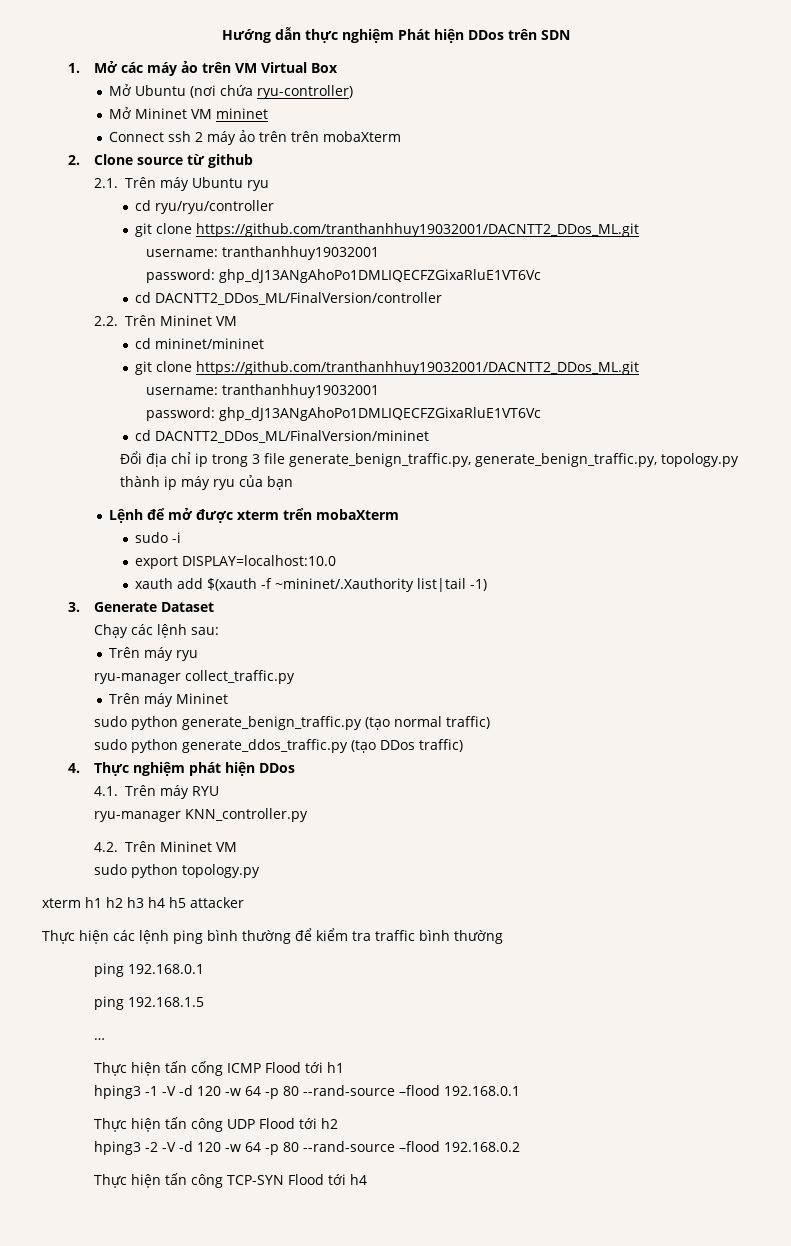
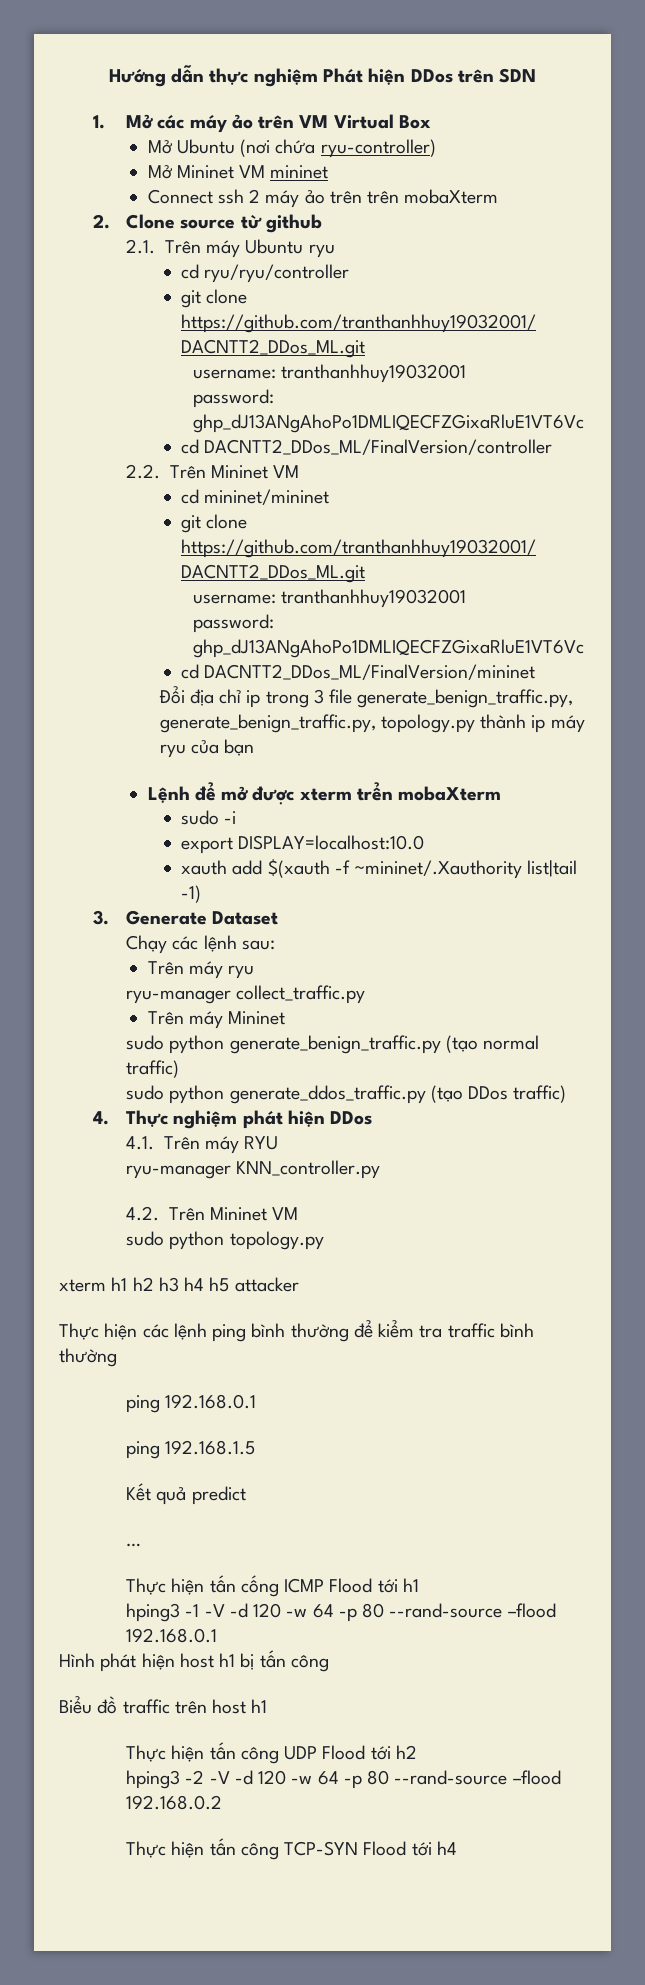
(205, 1002) none -> [126,1483,246,1505] // Kết quả predict
(521, 1091) none -> [59,1650,329,1672] [59,1696,268,1714] // Hình phát hiện host h1 bị tấn công // Biểu đồ traffic trên host h1

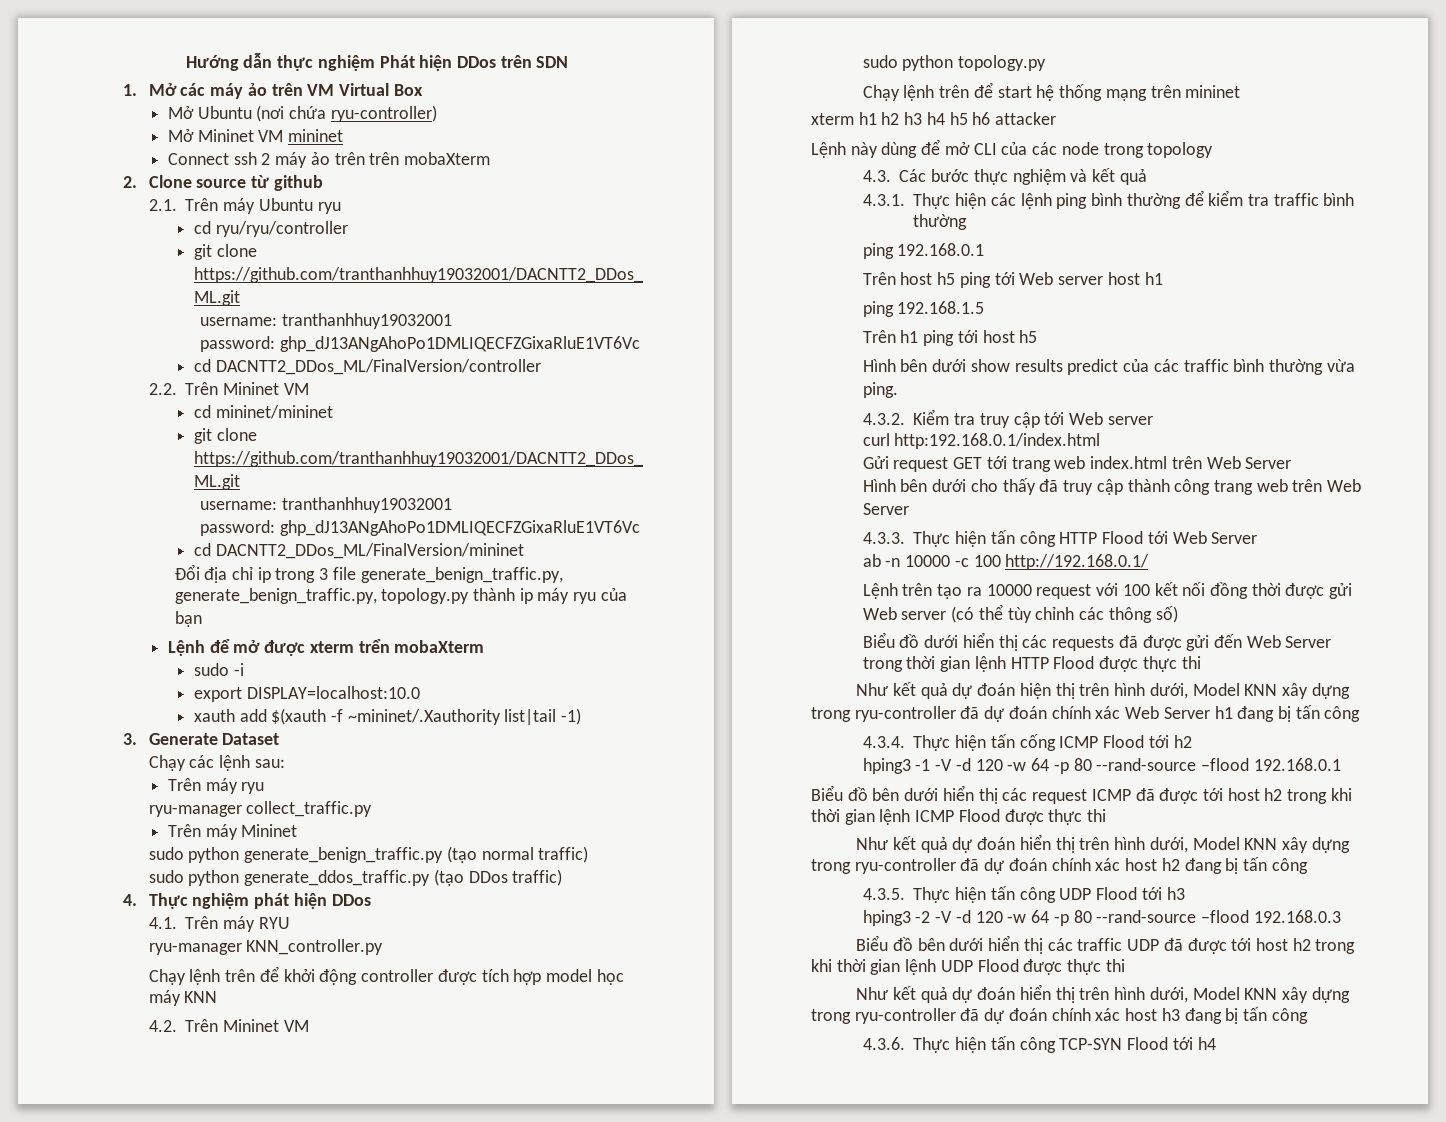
(381, 1169) none -> [148,966,624,985] [148,990,218,1006] // Chạy lệnh trên để khởi động controller được tích hợp model học máy KNN
(324, 1240) none -> [862,82,1241,101] // Chạy lệnh trên để start hệ thống mạng trên mininet
(230, 1284) none -> [972,112,991,125] h6
(299, 1284) none -> [811,139,1214,158] [862,168,1147,185] [862,194,905,206] Lệnh này dùng để mở CLI của các node trong topology // 4.3. Các bước thực nghiệm và kết quả // 4.3.1.
[126,1440,256,1459] [126,1483,246,1505] [126,1543,142,1547] ping 192.168.1.5 // Kết quả predict // … // -> [862,272,1163,288] [862,301,985,317] [862,330,1038,346] [862,359,1355,375] [862,382,898,398] [862,409,1153,428] [862,433,1101,449] [862,456,1292,472] [862,478,1362,495] [862,503,909,515] [862,530,1258,547] [862,554,1150,570] [862,582,1353,599] [862,604,1178,623] [862,632,1332,651] [862,656,1201,672] [856,682,1350,699] [811,705,1361,722] [862,736,905,748] Trên host h5 ping tới Web server host h1 // ping 192.168.1.5 // Trên h1 ping tới host h5 // Hình bên dưới show results predict của các traffic bình thường vừa ping. // 4.3.2. Kiểm tra truy cập tới Web server // curl http:192.168.0.1/index.html // Gửi request GET tới trang web index.html trên Web Server // Hình bên dưới cho thấy đã truy cập thành công trang web trên Web Server // 4.3.3. Thực hiện tấn công HTTP Flood tới Web Server // ab -n 10000 -c 100 http://192.168.0.1/ // Lệnh trên tạo ra 10000 request với 100 kết nối đồng thời được gửi Web server (có thể tùy chỉnh các thông số) // Biểu đồ dưới hiển thị các requests đã được gửi đến Web Server trong thời gian lệnh HTTP Flood được thực thi // Như kết quả dự đoán hiện thị trên hình dưới, Model KNN xây dựng trong ryu-controller đã dự đoán chính xác Web Server h1 đang bị tấn công // 4.3.4.
[402,1578,419,1592] h1 -> [1173,735,1192,748] h2
[59,1650,329,1672] [59,1696,268,1714] Hình phát hiện host h1 bị tấn công // Biểu đồ traffic trên host h1 // -> [811,785,1352,804] [811,809,1107,825] [856,834,1350,853] [811,857,1308,874] [862,888,905,900] Biểu đồ bên dưới hiển thị các request ICMP đã được tới host h2 trong khi thời gian lệnh ICMP Flood được thực thi // Như kết quả dự đoán hiển thị trên hình dưới, Model KNN xây dựng trong ryu-controller đã dự đoán chính xác host h2 đang bị tấn công // 4.3.5.
[395,1745,417,1759] h2 -> [1166,887,1185,900] h3
[126,1795,223,1810] 192.168.0.2 // -> [1253,910,1341,923] [856,935,1356,954] [811,959,1125,975] [856,984,1350,1003] [811,1007,1308,1024] [862,1037,905,1050] 192.168.0.3 // Biểu đồ bên dưới hiển thị các traffic UDP đã được tới host h2 trong khi thời gian lệnh UDP Flood được thực thi // Như kết quả dự đoán hiển thị trên hình dưới, Model KNN xây dựng trong ryu-controller đã dự đoán chính xác host h3 đang bị tấn công // 4.3.6.

